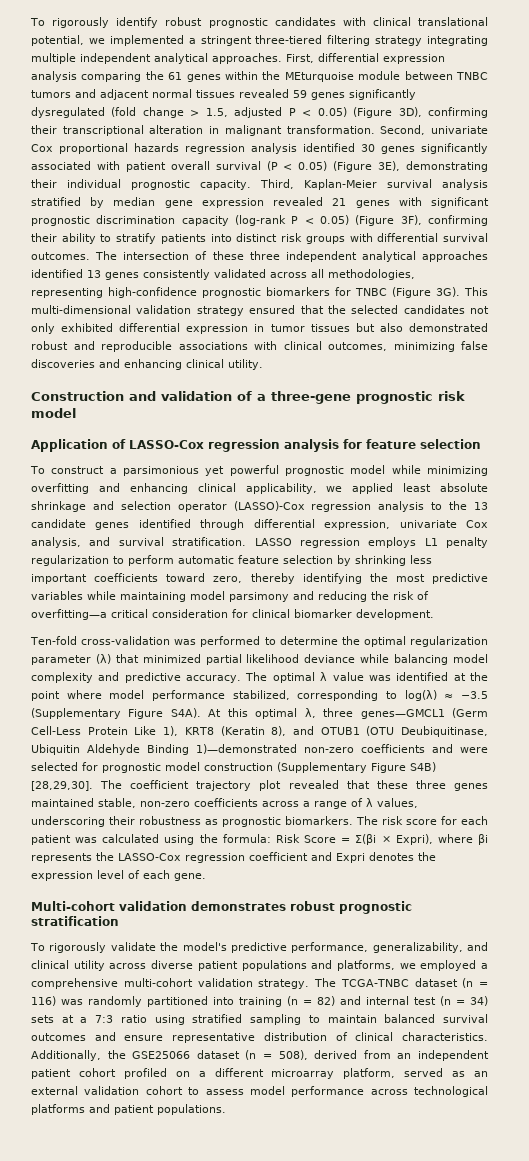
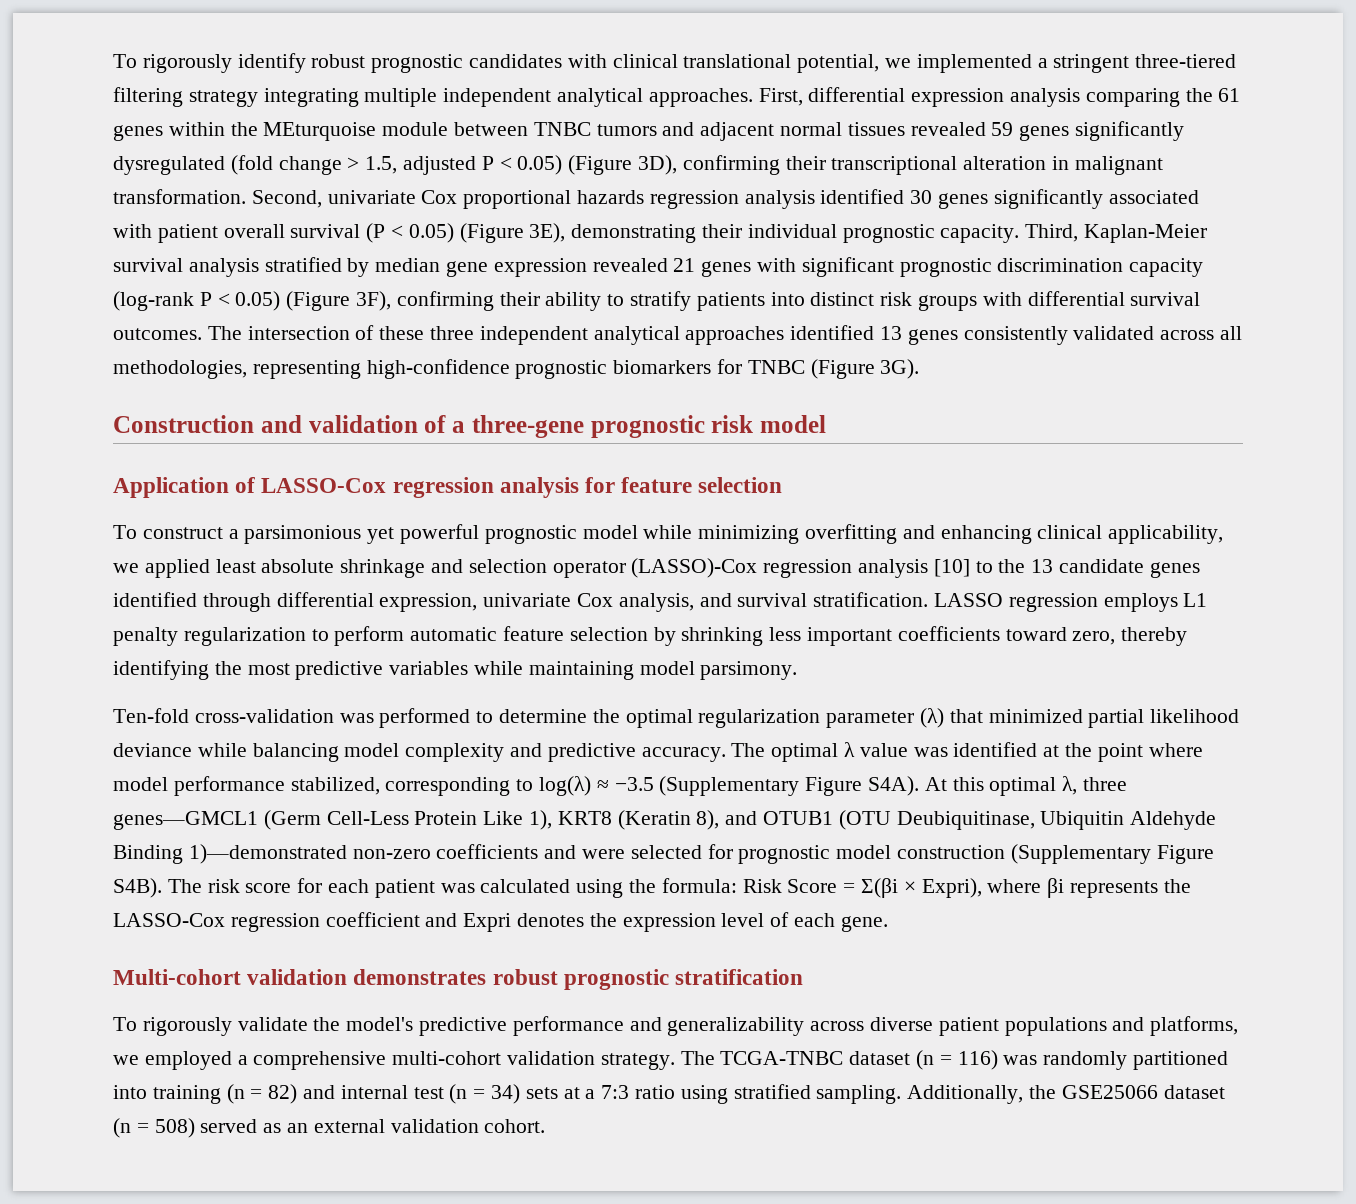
[464,287,488,296] [31,305,489,316] [31,323,488,334] [31,341,488,352] [31,359,263,370] This multi-dimensional validation strategy ensured that the selected candidates not only exhibited differential expression in tumor tissues but also demonstrated robust and reproducible associations with clinical outcomes, minimizing false discoveries and enhancing clinical utility. -> (920, 369) none
(425, 506) none -> [933,559,970,577] [10]
[229,591,429,602] [31,609,434,620] parsimony and reducing the risk of overfitting—a critical consideration for clinical biomarker development. -> [700,661,798,680] parsimony.
[410,762,436,772] [31,780,488,791] [31,798,418,809] [31,816,353,827] S4B) [28,29,30]. The coefficient trajectory plot revealed that these three genes maintained stable, non-zero coefficients across a range of λ values, underscoring their robustness as prognostic biomarkers. -> [113,878,162,898] S4B).
[291,942,488,953] [31,960,105,971] performance, generalizability, and clinical utility -> [512,1016,805,1036] performance and generalizability
[250,1014,489,1025] [31,1032,489,1043] sampling to maintain balanced survival outcomes and ensure representative distribution of clinical characteristics. -> [816,1085,902,1104] sampling.
[278,1050,490,1061] [31,1068,396,1079] 508), derived from an independent patient cohort profiled on a different microarray platform, -> [154,1118,195,1138] 508)
[145,1086,488,1097] [31,1104,226,1115] cohort to assess model performance across technological platforms and patient populations. -> [484,1119,546,1133] cohort.

